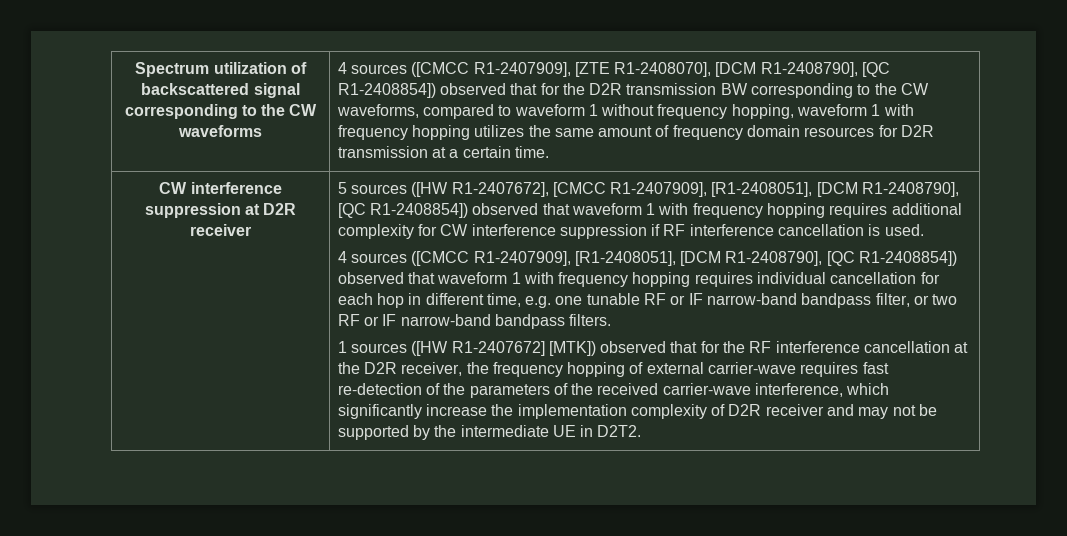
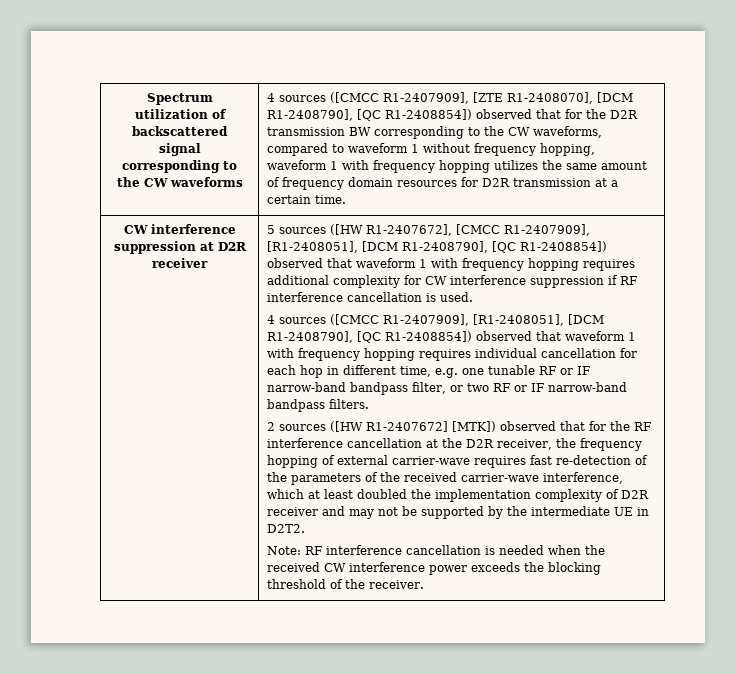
[337,341,347,353] 1 -> [267,422,276,431] 2
[337,404,487,419] significantly increase -> [308,489,408,499] at least doubled
(642, 431) none -> [267,545,606,555] [267,562,602,575] [267,579,425,589] // Note: RF interference cancellation is needed when the received CW interference power exceeds the blocking threshold of the receiver.

